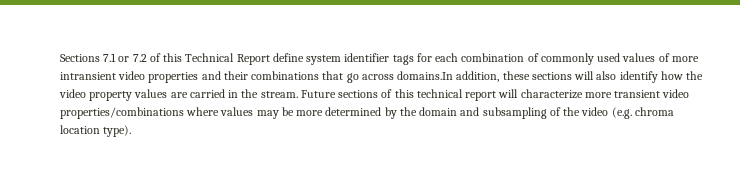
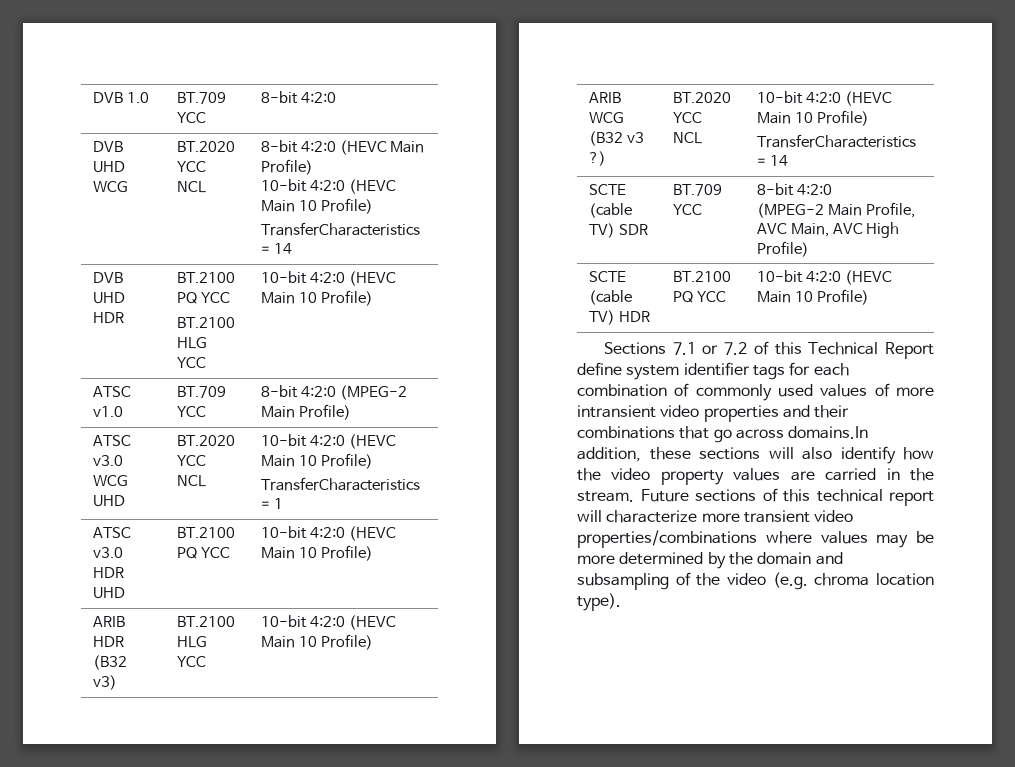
(60, 58) none -> [92,92,149,103] [176,92,226,104] [176,112,206,123] [260,91,336,104] [92,141,123,152] [92,161,125,173] [92,181,128,193] [176,141,235,152] [176,161,206,172] [176,181,206,193] [260,140,425,155] [260,159,313,175] [260,179,396,194] [260,198,373,214] [260,222,420,236] [260,243,292,254] [92,272,123,283] [92,292,125,304] [92,312,124,323] [176,272,235,283] [176,292,230,304] [176,317,235,328] [176,337,207,349] [176,357,206,368] [260,271,396,286] [260,290,373,306] [92,386,131,397] [92,406,123,417] [176,386,226,398] [176,406,206,417] [260,385,407,400] [260,404,351,420] [92,435,131,446] [92,455,123,466] [92,475,128,487] [92,495,125,507] [176,435,235,446] [176,455,206,466] [176,475,206,487] [260,434,396,449] [260,453,373,469] [260,477,420,491] [260,498,283,509] [92,527,131,538] [92,547,123,558] [92,567,124,578] [92,587,125,599] [176,527,235,538] [176,547,230,559] [260,526,396,541] [260,545,373,561] [92,616,125,627] [92,636,124,647] [92,655,127,670] [92,675,117,690] [176,616,235,627] [176,636,207,648] [176,656,206,667] [260,615,396,630] [260,634,373,650] [588,92,621,103] [588,112,624,124] [588,131,644,146] [588,151,606,166] [672,92,731,103] [672,112,702,123] [672,132,702,144] [756,91,892,106] [756,110,869,126] [756,134,916,148] [756,155,788,166] [588,184,626,195] [588,203,632,218] [588,223,648,238] [672,184,722,196] [672,204,702,215] [756,183,832,196] [756,202,915,218] [756,222,900,238] [756,241,809,257] [588,271,626,282] [588,290,632,305] [588,310,650,325] [672,271,731,282] [672,291,726,303] [756,270,892,285] [756,289,869,305] DVB 1.0 | BT.709 YCC | 8-bit 4:2:0 // DVB UHD WCG | BT.2020 YCC NCL | 8-bit 4:2:0 (HEVC Main Profile) // 10-bit 4:2:0 (HEVC Main 10 Profile) // TransferCharacteristics = 14 // DVB UHD HDR | BT.2100 PQ YCC // BT.2100 HLG YCC | 10-bit 4:2:0 (HEVC Main 10 Profile) // ATSC v1.0 | BT.709 YCC | 8-bit 4:2:0 (MPEG-2 Main Profile) // ATSC v3.0 WCG UHD | BT.2020 YCC NCL | 10-bit 4:2:0 (HEVC Main 10 Profile) // TransferCharacteristics = 1 // ATSC v3.0 HDR UHD | BT.2100 PQ YCC | 10-bit 4:2:0 (HEVC Main 10 Profile) // ARIB HDR (B32 v3) | BT.2100 HLG YCC | 10-bit 4:2:0 (HEVC Main 10 Profile) // ARIB WCG (B32 v3 ?) | BT.2020 YCC NCL | 10-bit 4:2:0 (HEVC Main 10 Profile) // TransferCharacteristics = 14 // SCTE (cable TV) SDR | BT.709 YCC | 8-bit 4:2:0 // (MPEG-2 Main Profile, AVC Main, AVC High Profile) // SCTE (cable TV) HDR | BT.2100 PQ YCC | 10-bit 4:2:0 (HEVC Main 10 Profile) //

